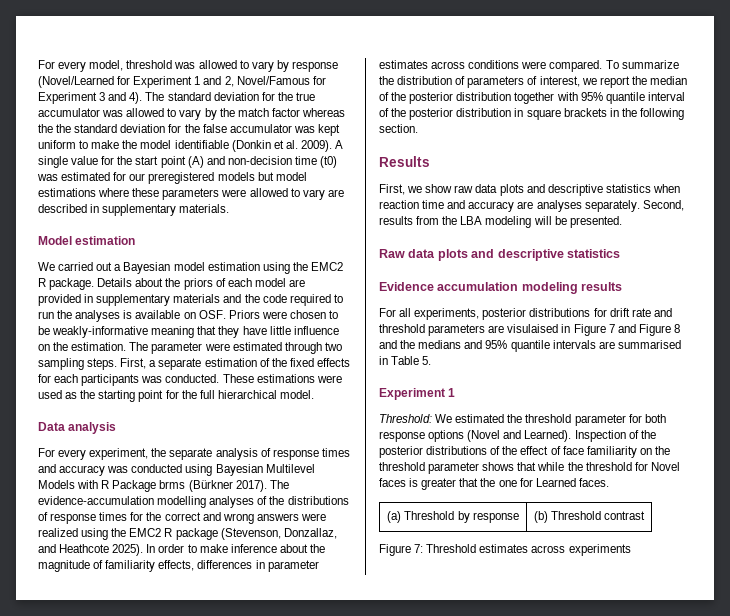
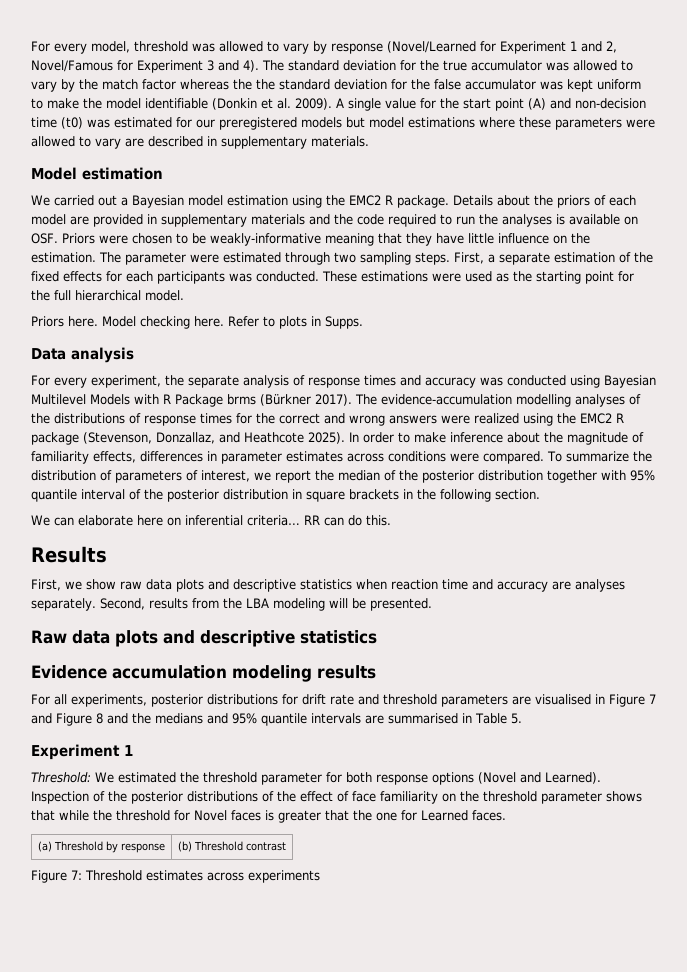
(314, 394) none -> [31,316,363,329] // Priors here. Model checking here. Refer to plots in Supps.
(418, 128) none -> [31,515,391,526] // We can elaborate here on inferential criteria… RR can do this.
[507,324,559,333] visulaised -> [535,694,591,705] visualised

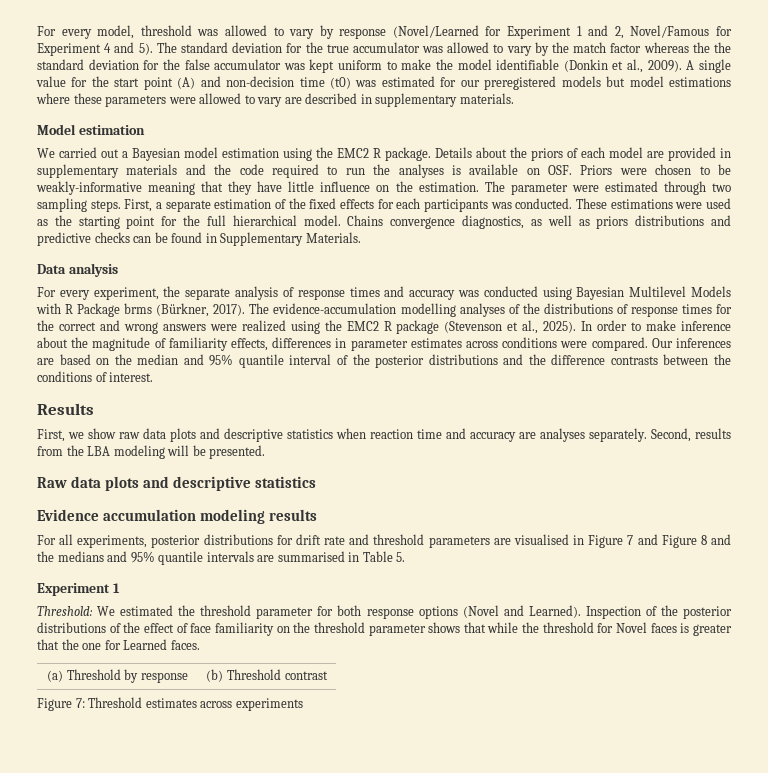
[206,60,259,72] 3 and 4). -> [104,42,153,55] 4 and 5).
[277,98,291,109] al. -> [627,59,644,73] al.,
[31,316,363,329] // Priors here. Model checking here. Refer to plots in Supps. -> [347,215,731,229] [37,232,361,246] Chains convergence diagnostics, as well as priors distributions and predictive checks can be found in Supplementary Materials.
[260,394,311,406] (Bürkner -> [156,303,210,317] (Bürkner,
[83,432,304,444] (Stevenson, Donzallaz, and Heathcote -> [444,320,539,334] (Stevenson et al.,
[547,451,652,462] [31,470,626,483] To summarize the distribution of parameters of interest, we report the median of the posterior distribution together with -> [651,338,732,348] [37,354,204,365] Our inferences are based on the median and
[223,489,540,502] [31,515,391,526] distribution in square brackets in the following section. // We can elaborate here on inferential criteria… RR can do this. -> [428,354,731,365] [37,371,154,382] distributions and the difference contrasts between the conditions of interest.

